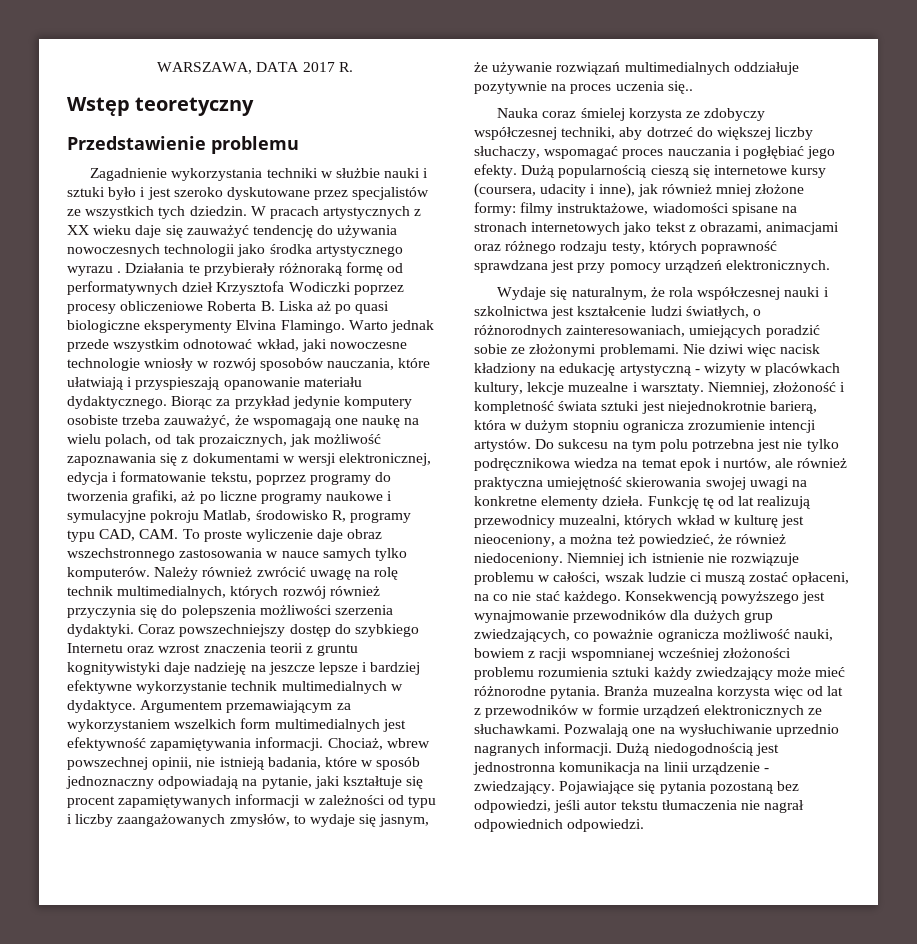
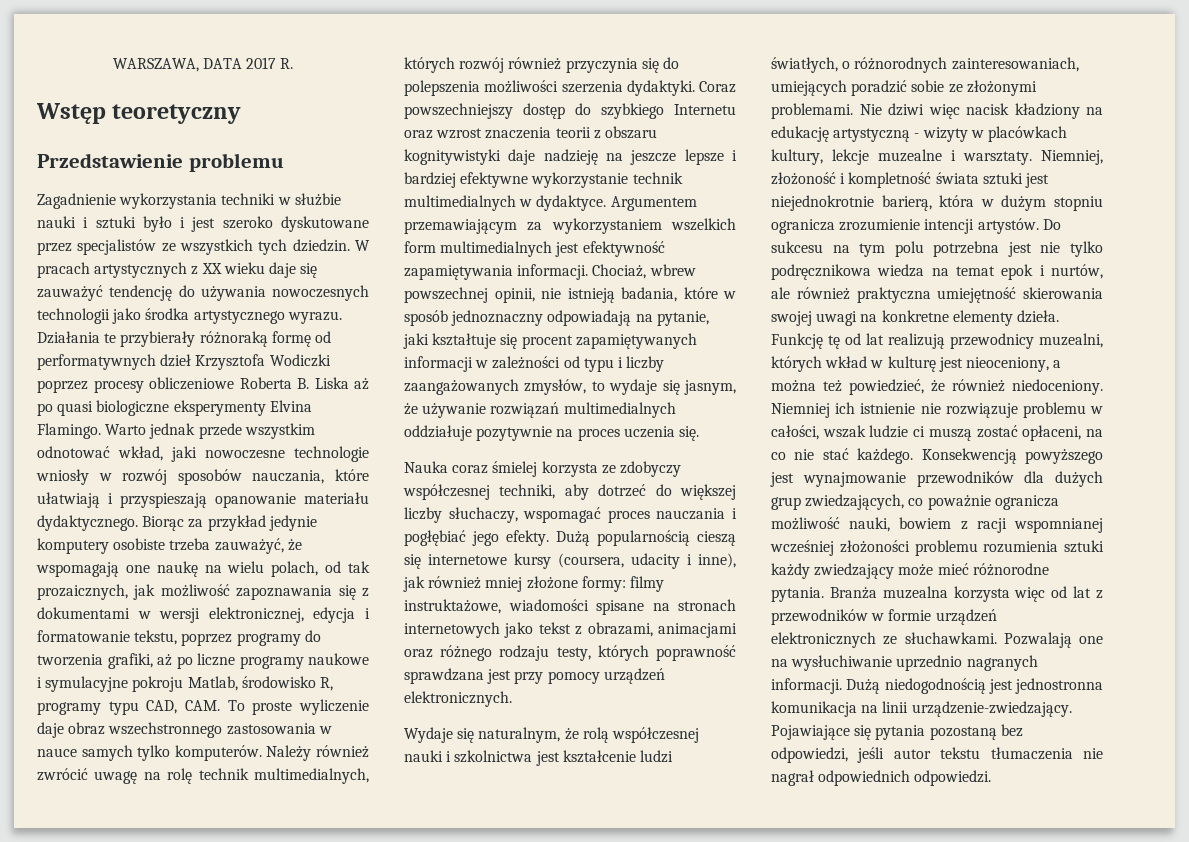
[67,266,122,276] wyrazu . -> [287,311,342,324] wyrazu.
[317,644,359,656] gruntu -> [604,126,657,139] obszaru
[667,81,693,94] się.. -> [678,426,699,441] się.
[669,287,694,297] rola -> [582,727,609,743] rolą
[691,762,769,775] [474,781,555,794] urządzenie - zwiedzający. -> [911,701,1072,717] urządzenie-zwiedzający.

